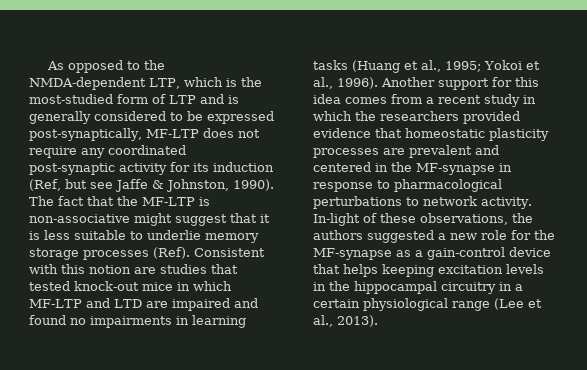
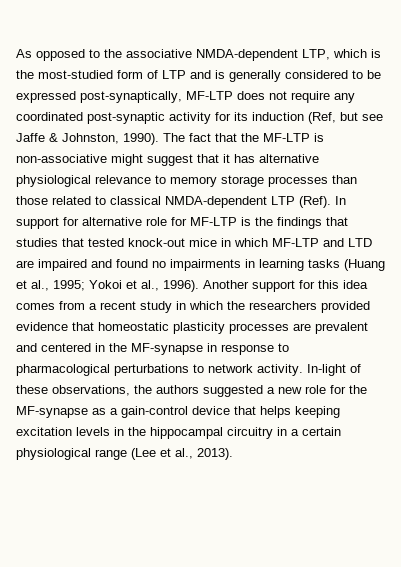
(166, 65) none -> [126,49,192,58] associative
[29,230,259,243] [29,247,265,260] [29,264,156,274] is less suitable to underlie memory storage processes (Ref). Consistent with this notion are -> [234,154,319,163] [16,175,357,187] [16,196,346,208] [16,217,348,229] has alternative physiological relevance to memory storage processes than those related to classical NMDA-dependent LTP (Ref). In support for alternative role for MF-LTP is the findings that

